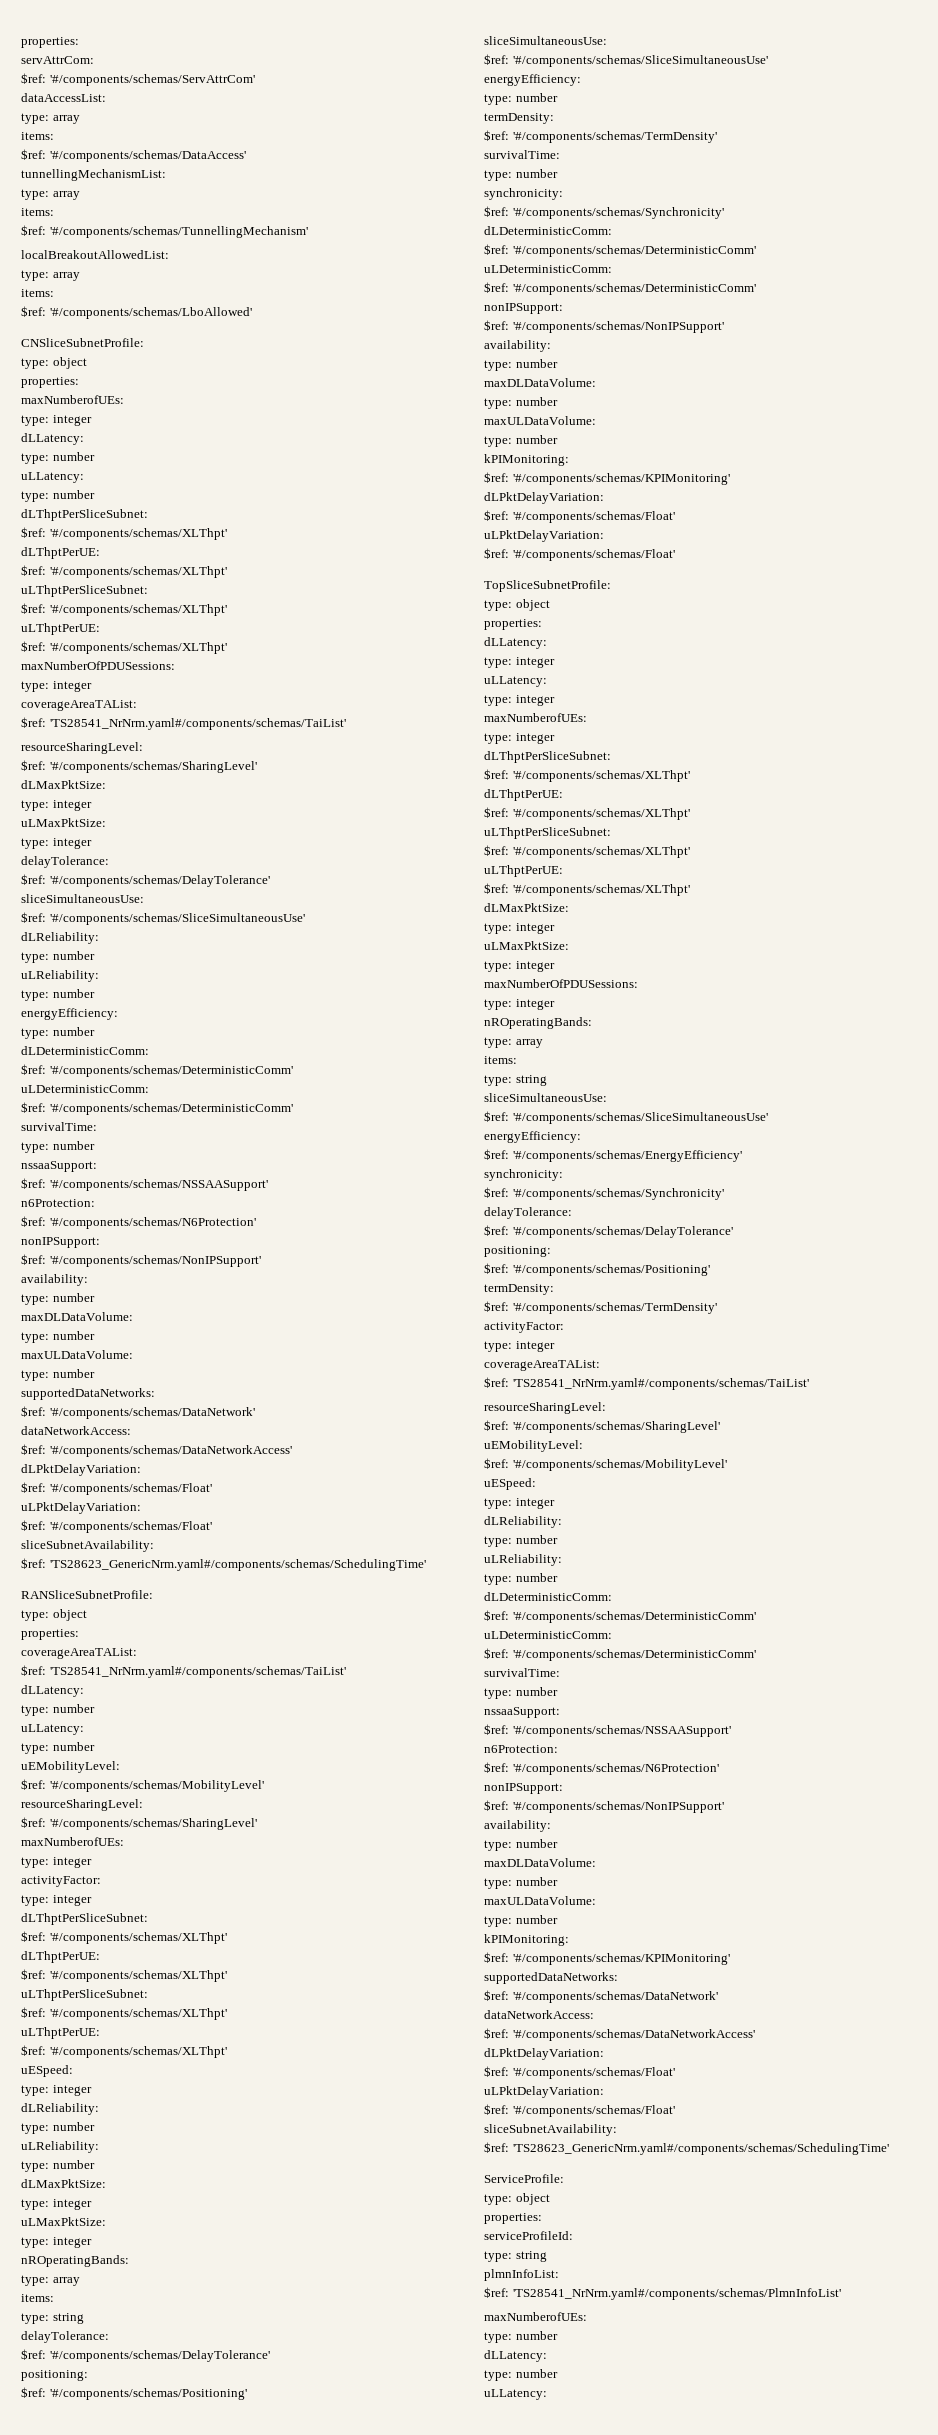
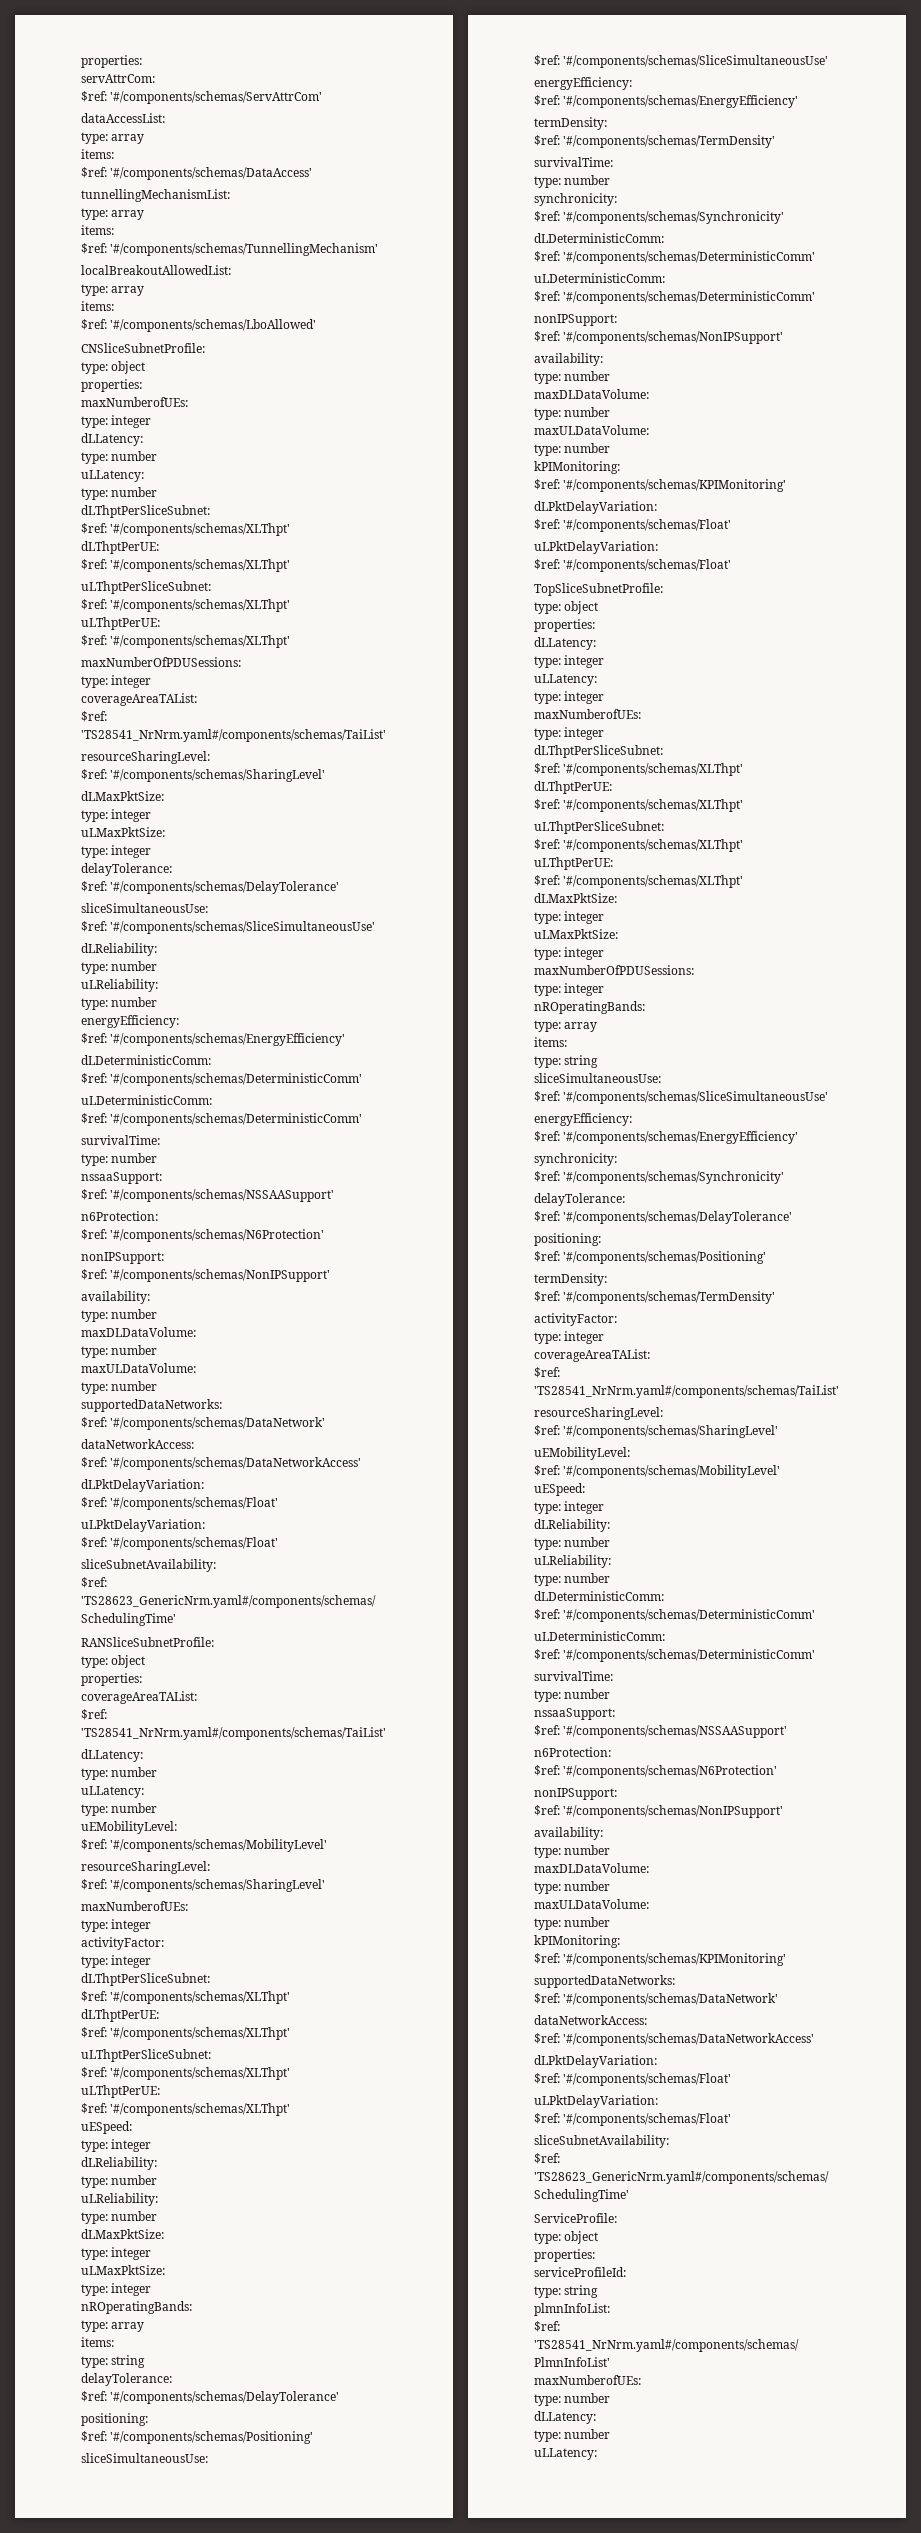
[21,1027,95,1039] type: number -> [81,1033,346,1046] $ref: '#/components/schemas/EnergyEfficiency'
[484,93,558,105] type: number -> [534,95,799,108] $ref: '#/components/schemas/EnergyEfficiency'

